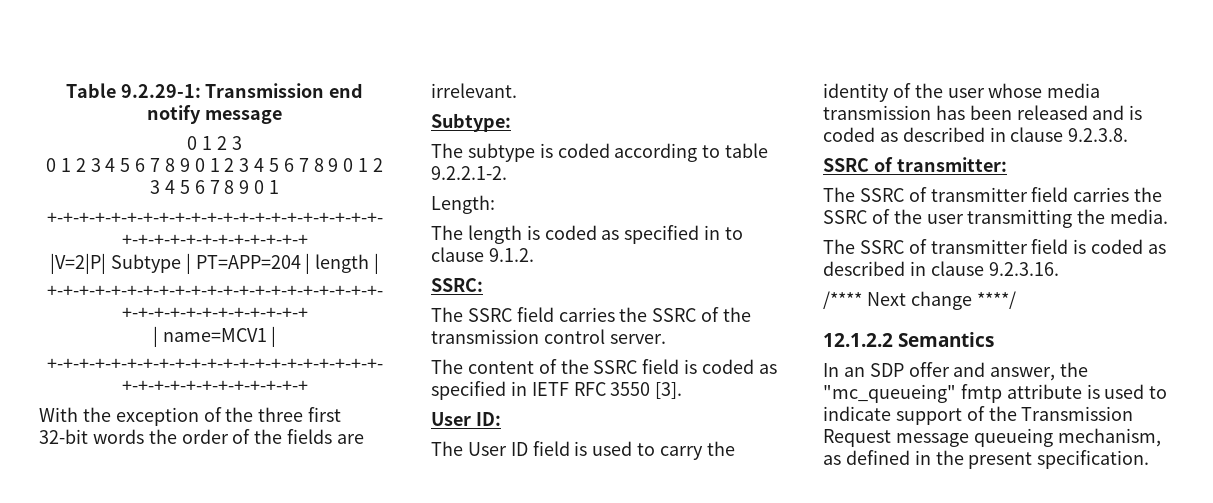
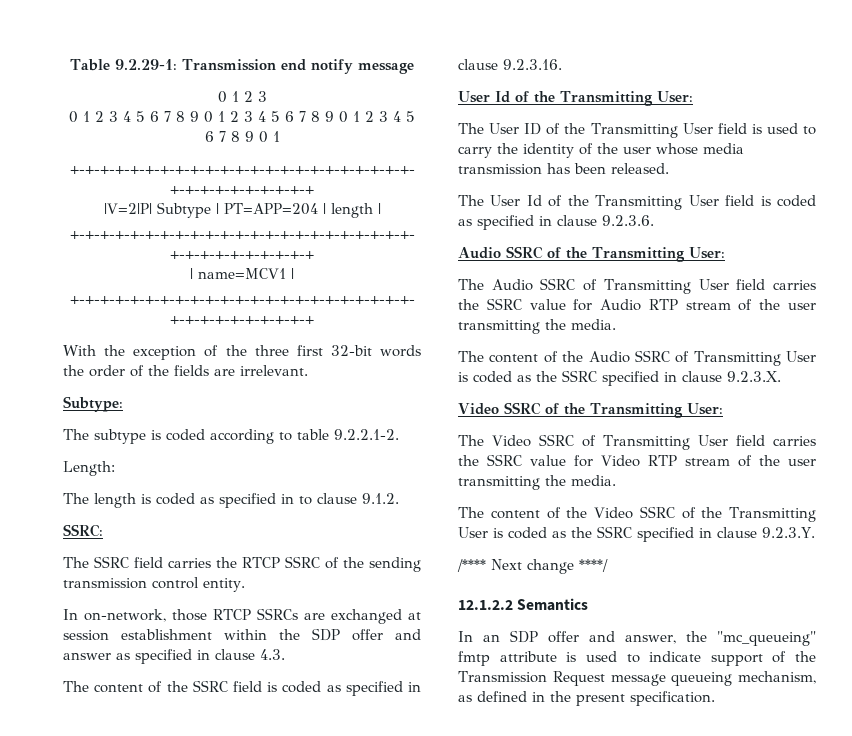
[652,307,752,322] SSRC of the -> [242,556,421,572] RTCP SSRC of the sending
[609,334,666,344] server. -> [203,578,245,592] [63,608,421,624] [63,628,421,641] [63,649,285,664] entity. // In on-network, those RTCP SSRCs are exchanged at session establishment within the SDP offer and answer as specified in clause 4.3.
[531,382,683,399] [431,412,501,426] IETF RFC 3550 [3]. // User ID: -> [458,59,562,70] [458,91,693,106] clause 9.2.3.16. // User Id of the Transmitting User:
(528, 449) none -> [546,123,713,138] of the Transmitting User
[1016,105,1143,120] [823,127,1129,142] [823,157,1007,172] [823,187,1163,202] [823,209,1169,228] [823,239,1167,254] [823,261,1059,276] released and is coded as described in clause 9.2.3.8. // SSRC of transmitter: // The SSRC of transmitter field carries the SSRC of the user transmitting the media. // The SSRC of transmitter field is coded as described in clause 9.2.3.16. -> [611,163,669,174] [458,195,816,210] [458,215,654,230] [458,246,725,262] [458,278,816,294] [458,298,816,311] [458,319,616,334] [458,350,816,366] [458,370,781,386] [458,402,723,418] [458,434,816,450] [458,454,816,467] [458,475,616,490] [458,506,817,522] [458,526,815,542] released. // The User Id of the Transmitting User field is coded as specified in clause 9.2.3.6. // Audio SSRC of the Transmitting User: // The Audio SSRC of Transmitting User field carries the SSRC value for Audio RTP stream of the user transmitting the media. // The content of the Audio SSRC of Transmitting User is coded as the SSRC specified in clause 9.2.3.X. // Video SSRC of the Transmitting User: // The Video SSRC of Transmitting User field carries the SSRC value for Video RTP stream of the user transmitting the media. // The content of the Video SSRC of the Transmitting User is coded as the SSRC specified in clause 9.2.3.Y.

